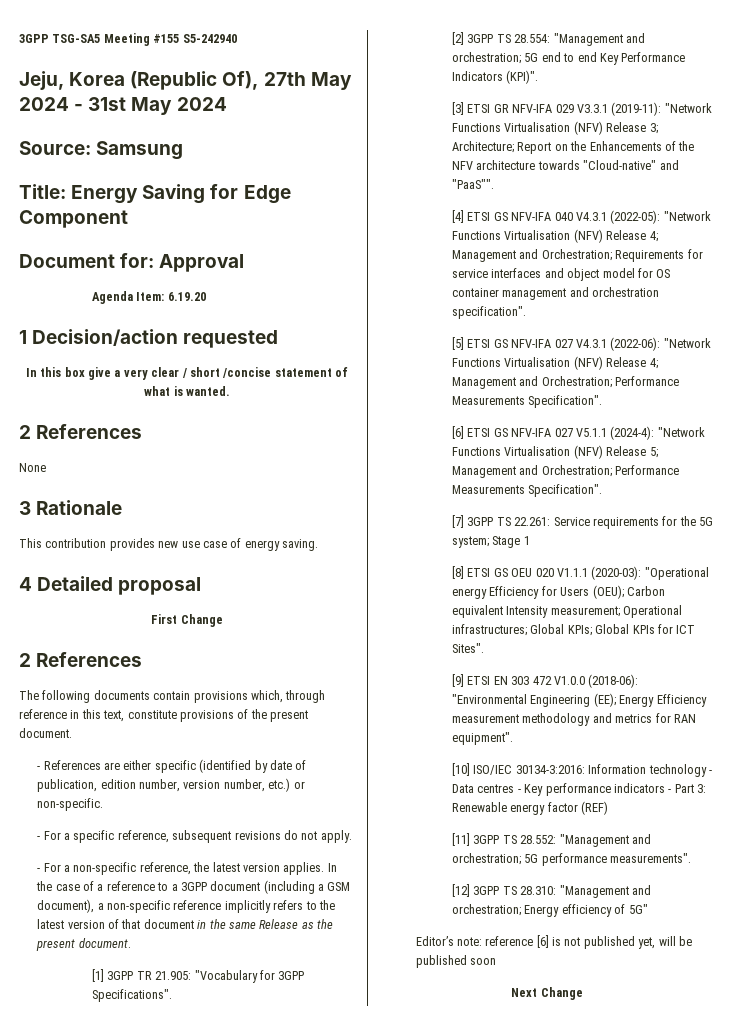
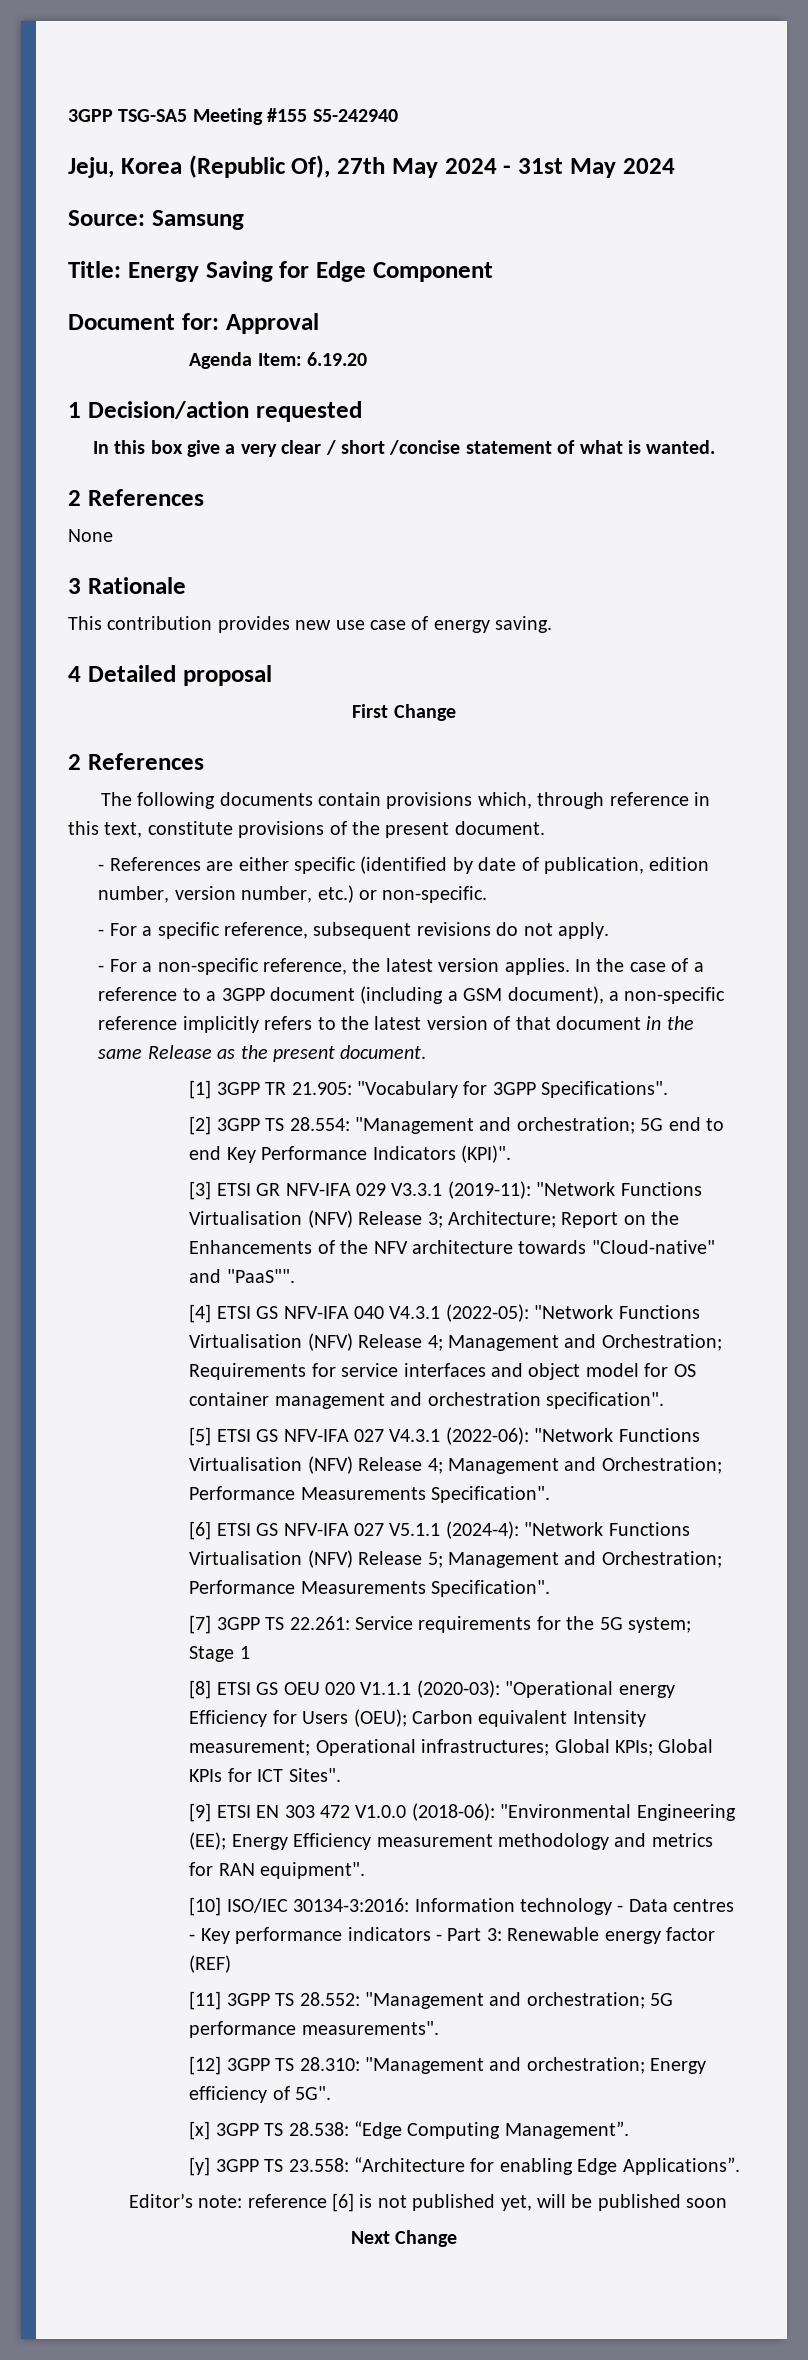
[628,904,648,914] 5G" -> [295,2086,332,2100] [189,2121,629,2140] [189,2157,740,2176] 5G". // [x] 3GPP TS 28.538: “Edge Computing Management”. // [y] 3GPP TS 23.558: “Architecture for enabling Edge Applications”.

